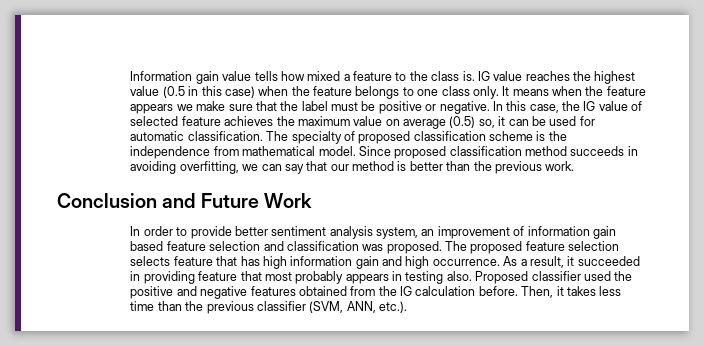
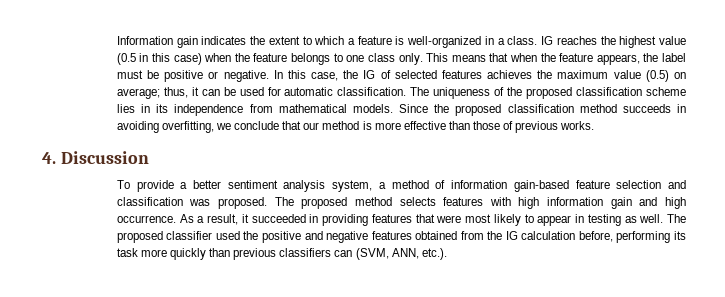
[222,71,523,81] value tells how mixed a feature to the class is. IG value -> [201,36,554,48] indicates the extent to which a feature is well-organized in a class. IG
[502,86,646,96] [130,101,277,114] It means when the feature appears we make sure that -> [426,53,640,65] This means that when the feature appears,
[598,101,628,111] value -> (376, 74) none
[181,116,221,126] feature -> [441,70,482,79] features
[385,116,495,129] on average (0.5) so, -> [645,70,686,82] [116,87,188,99] (0.5) on average; thus,
[291,131,567,144] [130,146,391,159] specialty of proposed classification scheme is the independence from mathematical model. Since -> [433,87,686,99] [116,104,450,116] uniqueness of the proposed classification scheme lies in its independence from mathematical models. Since the
[261,164,304,174] can say -> [234,121,280,130] conclude
[409,161,575,174] [57,193,312,208] [130,226,616,239] [130,241,164,251] better than the previous work. // Conclusion and Future Work // In order to provide better sentiment analysis system, an improvement of information gain based -> [374,121,595,133] [42,151,149,164] [116,180,569,192] more effective than those of previous works. // 4. Discussion // To provide a better sentiment analysis system, a method of information gain-based
[525,241,620,251] [130,256,260,266] feature selection selects feature that has -> [354,197,511,206] method selects features with
[198,271,529,284] feature that most probably appears in testing also. Proposed -> [371,214,686,226] [116,231,163,243] features that were most likely to appear in testing as well. The proposed
[478,286,622,298] [130,301,306,314] before. Then, it takes less time than the previous classifier -> [578,231,686,243] [116,248,353,260] before, performing its task more quickly than previous classifiers can

